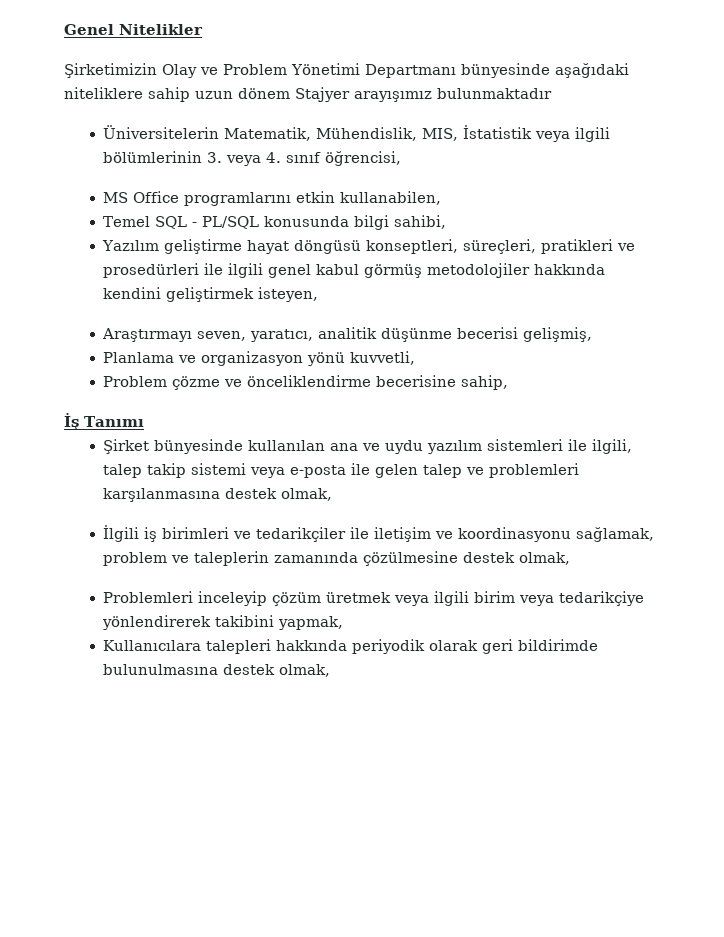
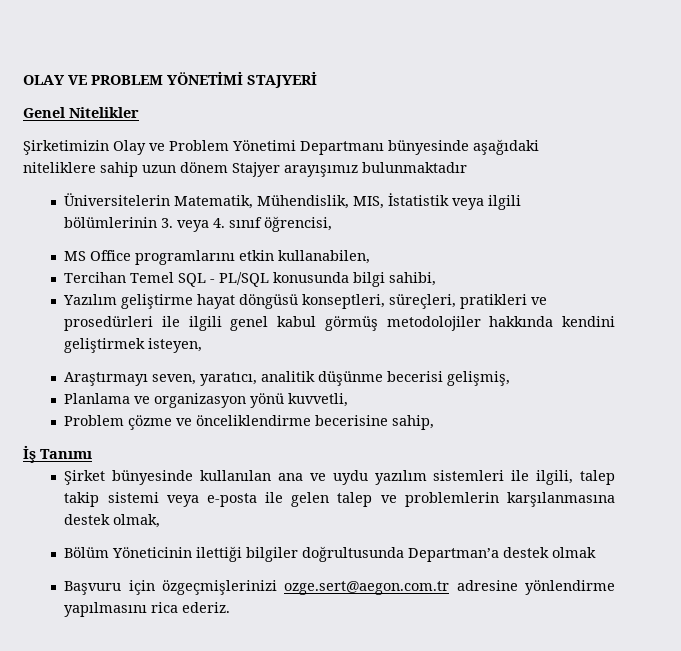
(64, 29) none -> [23,71,317,88] OLAY VE PROBLEM YÖNETİMİ STAJYERİ //
(442, 198) none -> [64,272,127,283] Tercihan
[489,463,580,478] problemleri -> [404,492,499,507] problemlerin
[103,525,655,542] [103,551,571,566] [103,591,645,606] [102,615,344,630] [103,639,599,654] [103,664,331,677] İlgili iş birimleri ve tedarikçiler ile iletişim ve koordinasyonu sağlamak, problem ve taleplerin zamanında çözülmesine destek olmak, // Problemleri inceleyip çözüm üretmek veya ilgili birim veya tedarikçiye yönlendirerek takibini yapmak, // Kullanıcılara talepleri hakkında periyodik olarak geri bildirimde bulunulmasına destek olmak, -> [64,546,597,562] [64,580,615,595] [64,602,231,617] Bölüm Yöneticinin ilettiği bilgiler doğrultusunda Departman’a destek olmak // Başvuru için özgeçmişlerinizi ozge.sert@aegon.com.tr adresine yönlendirme yapılmasını rica ederiz.

